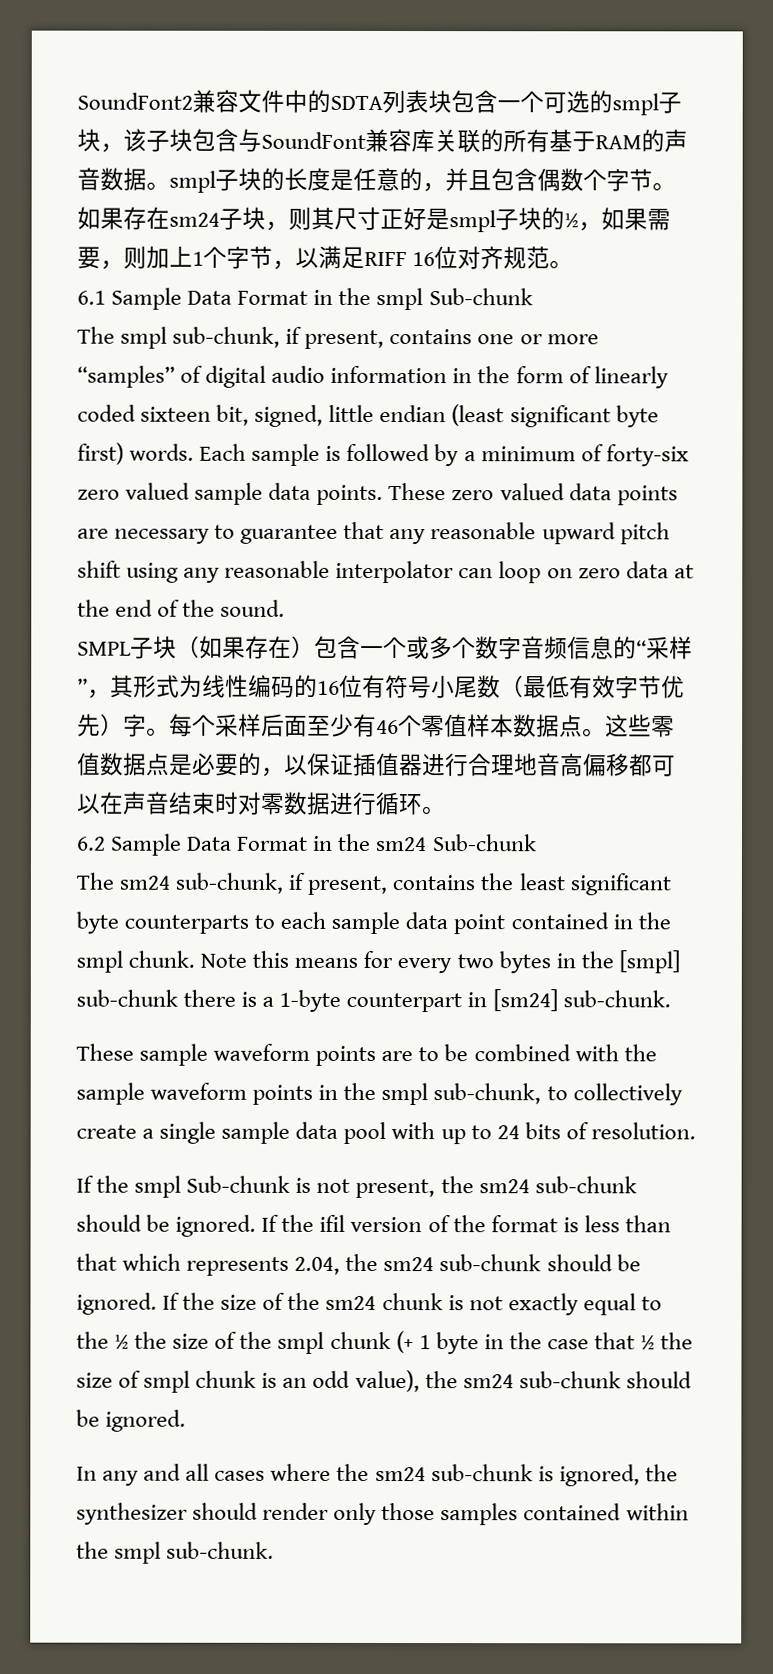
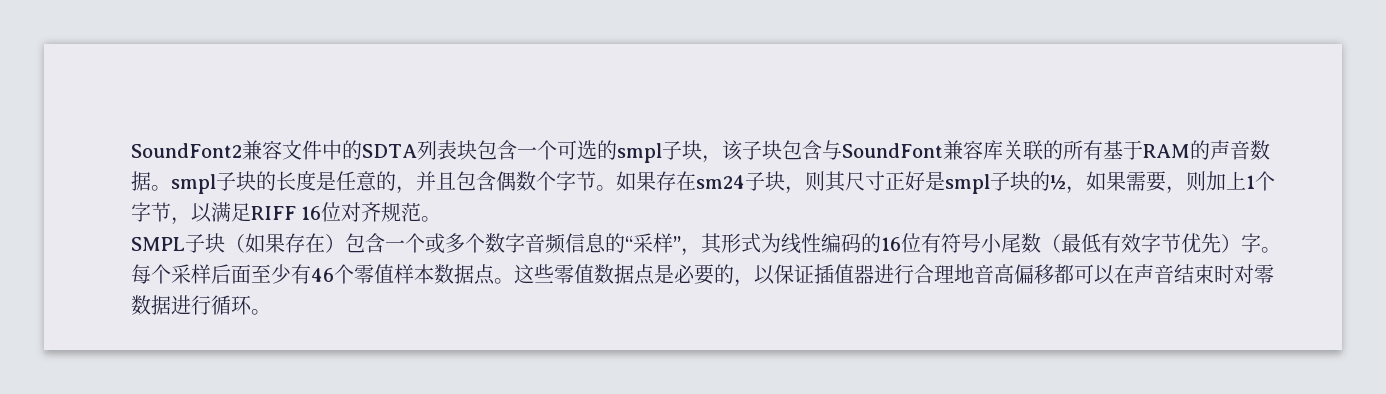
[77,287,533,311] [77,326,599,349] [77,365,669,389] [77,404,659,428] [77,442,689,467] [77,482,678,506] [77,521,670,545] [77,560,694,584] [77,599,286,617] // 6.1 Sample Data Format in the smpl Sub-chunk // The smpl sub-chunk, if present, contains one or more “samples” of digital audio information in the form of linearly coded sixteen bit, signed, little endian (least significant byte first) words. Each sample is followed by a minimum of forty-six zero valued sample data points. These zero valued data points are necessary to guarantee that any reasonable upward pitch shift using any reasonable interpolator can loop on zero data at the end of the sound. -> (442, 219) none
[76,833,537,856] [76,872,671,896] [76,911,671,935] [76,950,680,974] [76,989,671,1013] [76,1043,657,1066] [76,1082,683,1106] [76,1121,696,1145] [76,1175,637,1199] [76,1214,671,1237] [76,1253,641,1276] [76,1292,662,1316] [76,1331,694,1355] [76,1369,692,1393] [76,1409,187,1432] [76,1463,678,1487] [76,1502,689,1526] [76,1541,275,1564] // 6.2 Sample Data Format in the sm24 Sub-chunk // The sm24 sub-chunk, if present, contains the least significant byte counterparts to each sample data point contained in the smpl chunk. Note this means for every two bytes in the [smpl] sub-chunk there is a 1-byte counterpart in [sm24] sub-chunk. // These sample waveform points are to be combined with the sample waveform points in the smpl sub-chunk, to collectively create a single sample data pool with up to 24 bits of resolution. // If the smpl Sub-chunk is not present, the sm24 sub-chunk should be ignored. If the ifil version of the format is less than that which represents 2.04, the sm24 sub-chunk should be ignored. If the size of the sm24 chunk is not exactly equal to the ½ the size of the smpl chunk (+ 1 byte in the case that ½ the size of smpl chunk is an odd value), the sm24 sub-chunk should be ignored. // In any and all cases where the sm24 sub-chunk is ignored, the synthesizer should render only those samples contained within the smpl sub-chunk. -> (271, 312) none

